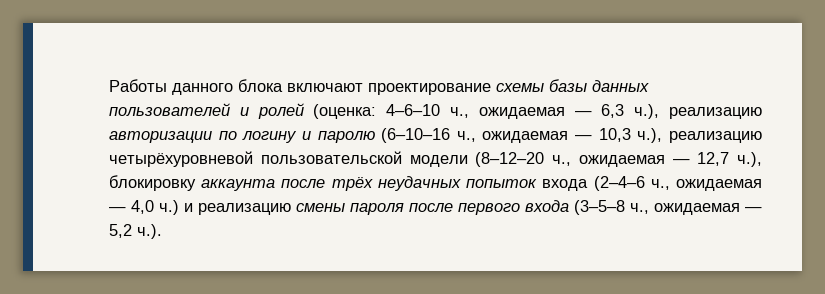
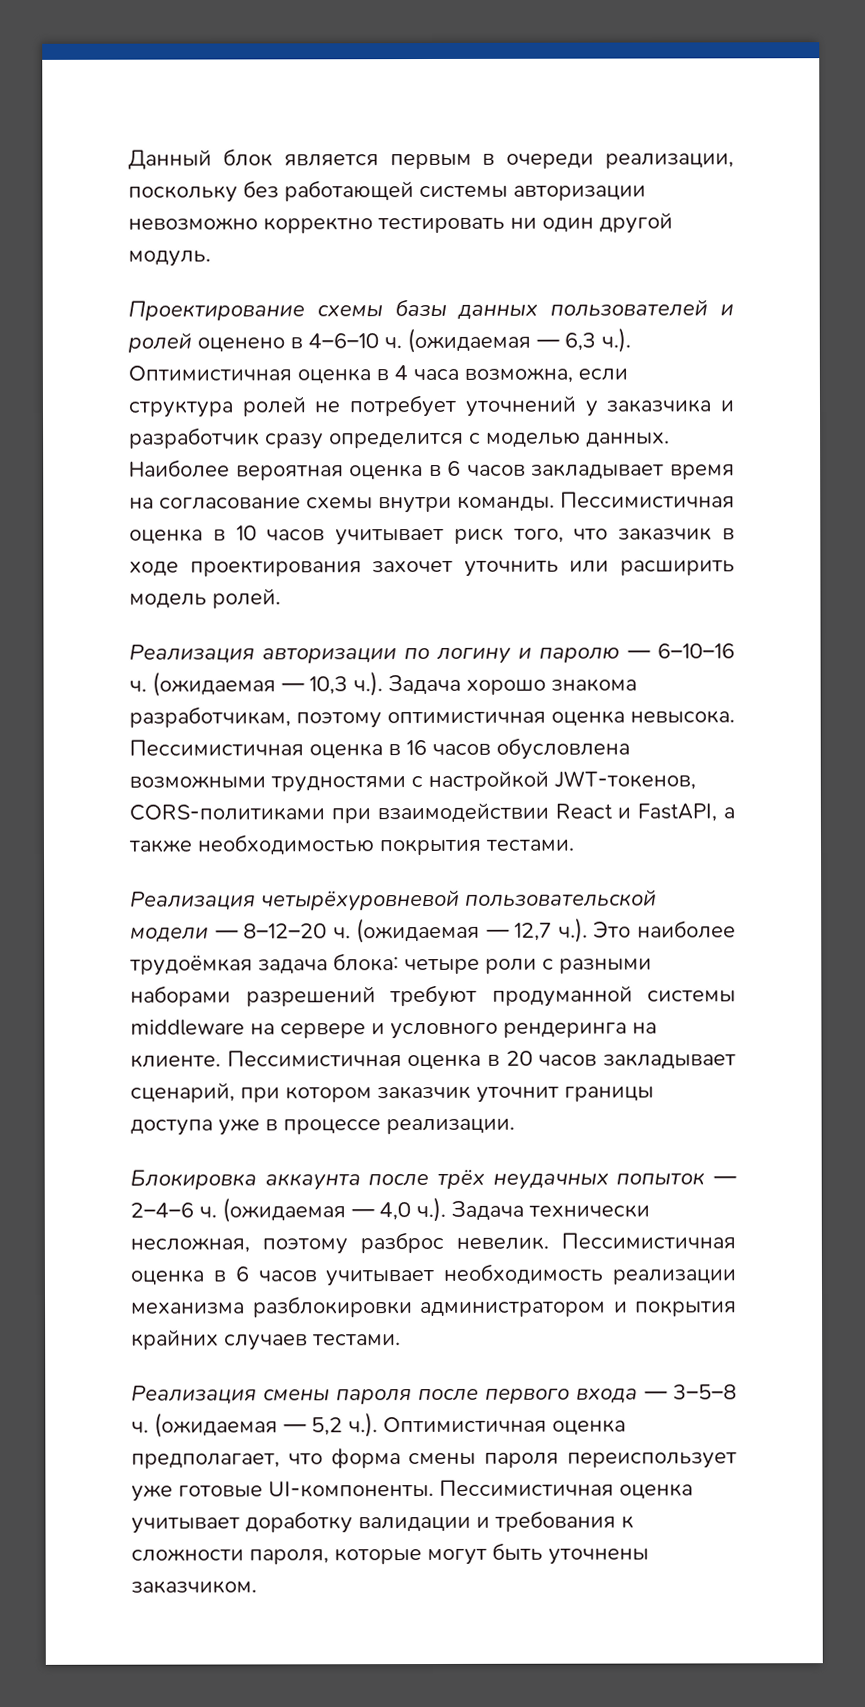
[109,79,491,95] Работы данного блока включают проектирование -> [128,148,734,170] [128,180,646,203] [128,212,673,234] [128,250,211,267] [128,300,305,321] Данный блок является первым в очереди реализации, поскольку без работающей системы авторизации невозможно корректно тестировать ни один другой модуль. // Проектирование
[313,104,762,119] (оценка: 4–6–10 ч., ожидаемая — 6,3 ч.), реализацию -> [197,327,631,354] [128,365,628,385] [128,394,734,418] [129,427,670,450] [129,459,735,481] [129,491,735,514] [129,525,735,546] [129,560,735,577] [129,588,281,609] [129,644,255,664] оценено в 4–6–10 ч. (ожидаемая — 6,3 ч.). Оптимистичная оценка в 4 часа возможна, если структура ролей не потребует уточнений у заказчика и разработчик сразу определится с моделью данных. Наиболее вероятная оценка в 6 часов закладывает время на согласование схемы внутри команды. Пессимистичная оценка в 10 часов учитывает риск того, что заказчик в ходе проектирования захочет уточнить или расширить модель ролей. // Реализация
[381,128,762,143] [109,151,762,167] [109,175,196,191] (6–10–16 ч., ожидаемая — 10,3 ч.), реализацию четырёхуровневой пользовательской модели (8–12–20 ч., ожидаемая — 12,7 ч.), блокировку -> [627,643,735,659] [129,671,637,697] [129,706,735,729] [129,737,630,760] [129,770,696,793] [129,802,735,824] [128,834,574,856] [130,889,657,912] [130,917,736,944] [129,953,652,976] [130,984,736,1008] [130,1019,657,1040] [130,1050,737,1071] [130,1082,654,1103] [130,1118,515,1136] [130,1169,257,1190] — 6–10–16 ч. (ожидаемая — 10,3 ч.). Задача хорошо знакома разработчикам, поэтому оптимистичная оценка невысока. Пессимистичная оценка в 16 часов обусловлена возможными трудностями с настройкой JWT-токенов, CORS-политиками при взаимодействии React и FastAPI, а также необходимостью покрытия тестами. // Реализация четырёхуровневой пользовательской модели — 8–12–20 ч. (ожидаемая — 12,7 ч.). Это наиболее трудоёмкая задача блока: четыре роли с разными наборами разрешений требуют продуманной системы middleware на сервере и условного рендеринга на клиенте. Пессимистичная оценка в 20 часов закладывает сценарий, при котором заказчик уточнит границы доступа уже в процессе реализации. // Блокировка
[542,176,762,191] [109,200,291,215] входа (2–4–6 ч., ожидаемая — 4,0 ч.) и реализацию -> [713,1176,737,1185] [130,1196,650,1223] [130,1231,736,1255] [130,1263,736,1287] [131,1296,737,1318] [131,1329,401,1351] [131,1385,257,1405] — 2–4–6 ч. (ожидаемая — 4,0 ч.). Задача технически несложная, поэтому разброс невелик. Пессимистичная оценка в 6 часов учитывает необходимость реализации механизма разблокировки администратором и покрытия крайних случаев тестами. // Реализация
[574,200,762,215] [109,224,162,239] (3–5–8 ч., ожидаемая — 5,2 ч.). -> [644,1384,737,1400] [131,1412,626,1438] [131,1448,737,1469] [131,1479,693,1502] [131,1510,634,1534] [131,1542,649,1566] [131,1580,257,1594] — 3–5–8 ч. (ожидаемая — 5,2 ч.). Оптимистичная оценка предполагает, что форма смены пароля переиспользует уже готовые UI-компоненты. Пессимистичная оценка учитывает доработку валидации и требования к сложности пароля, которые могут быть уточнены заказчиком.

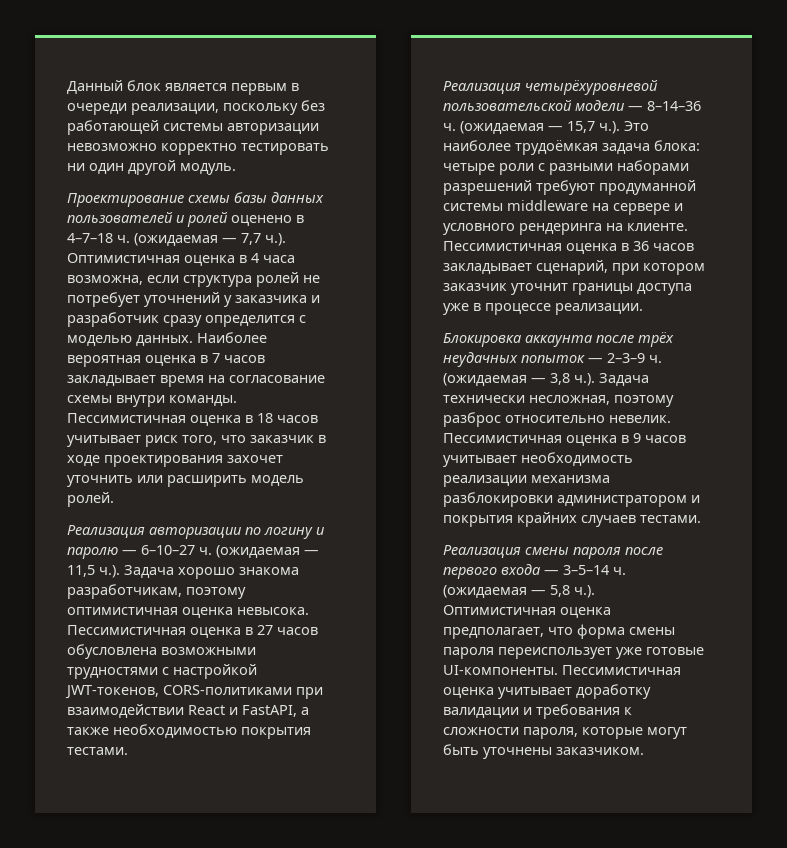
[308,327,596,354] 4–6–10 ч. (ожидаемая — 6,3 -> [67,233,261,246] 4–7–18 ч. (ожидаемая — 7,7
[447,460,462,476] 6 -> [212,353,220,363] 7
[235,525,257,541] 10 -> [257,413,273,423] 18
[657,643,735,659] [129,671,348,697] 6–10–16 ч. (ожидаемая — 10,3 -> [141,545,319,558] [67,565,95,577] 6–10–27 ч. (ожидаемая — 11,5
[406,740,427,756] 16 -> [257,625,273,635] 27
[243,917,553,944] 8–12–20 ч. (ожидаемая — 12,7 -> [647,101,701,111] [443,121,595,134] 8–14–36 ч. (ожидаемая — 15,7
[505,1050,533,1066] 20 -> [633,241,649,251] 36
[130,1197,411,1223] 2–4–6 ч. (ожидаемая — 4,0 -> [607,353,662,363] [443,373,570,386] 2–3–9 ч. (ожидаемая — 3,8
(444, 1242) none -> [505,415,605,423] относительно
[234,1266,249,1282] 6 -> [633,433,641,443] 9
[673,1384,737,1400] [131,1412,343,1438] 3–5–8 ч. (ожидаемая — 5,2 -> [563,565,626,575] [443,585,570,598] 3–5–14 ч. (ожидаемая — 5,8

